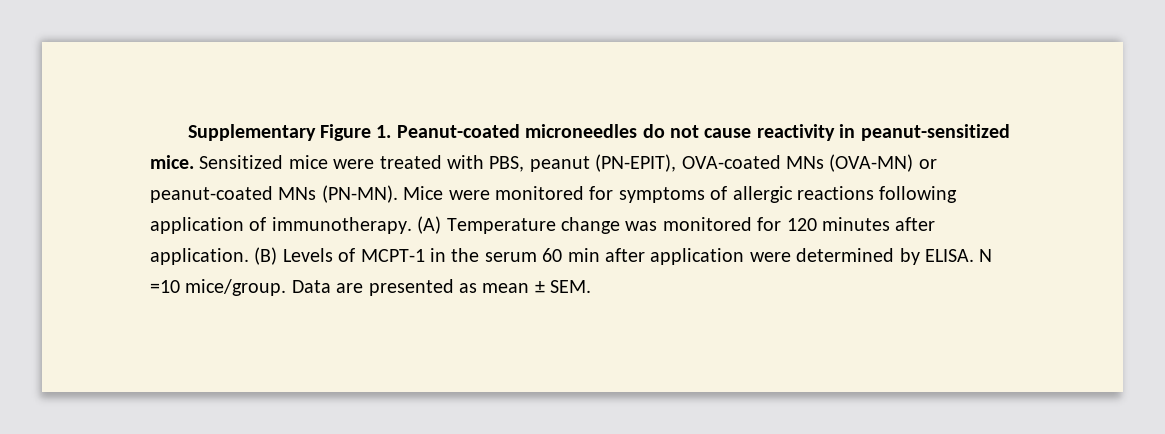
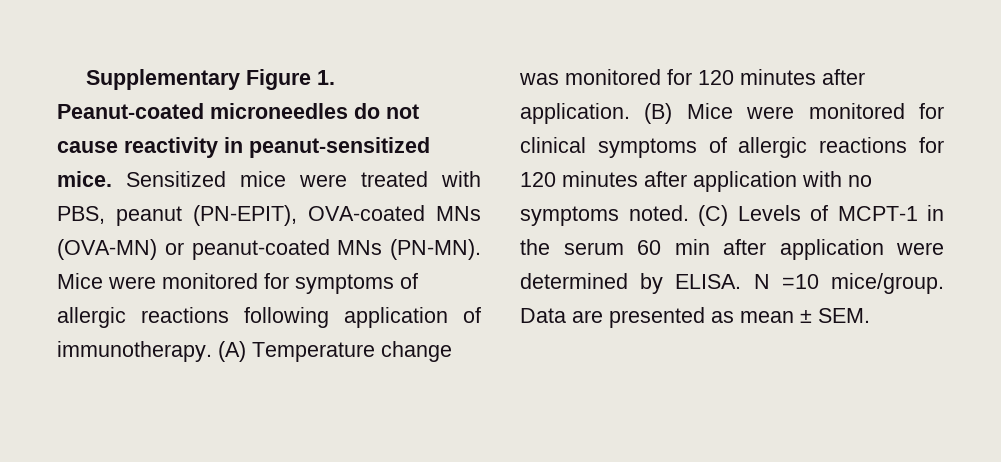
(278, 256) none -> [686,103,944,119] [520,137,944,158] [520,171,872,192] [520,205,728,226] Mice were monitored for clinical symptoms of allergic reactions for 120 minutes after application with no symptoms noted. (C)

